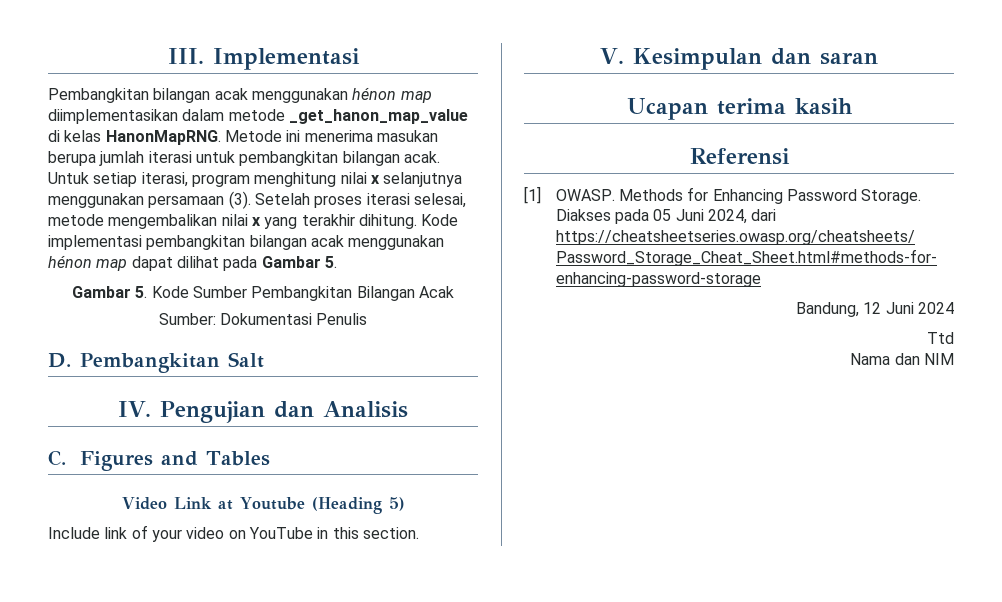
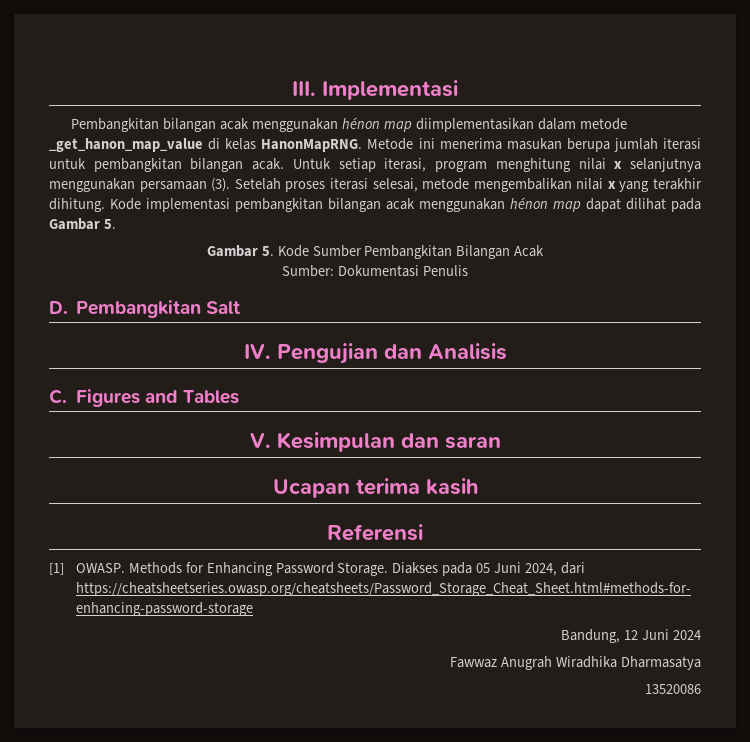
[121,497,405,514] [48,525,419,542] // Video Link at Youtube (Heading 5) // Include link of your video on YouTube in this section. -> (240, 397) none
[927,332,954,344] [850,353,954,365] Ttd // Nama dan NIM -> [450,656,701,670] [645,684,701,694] Fawwaz Anugrah Wiradhika Dharmasatya // 13520086

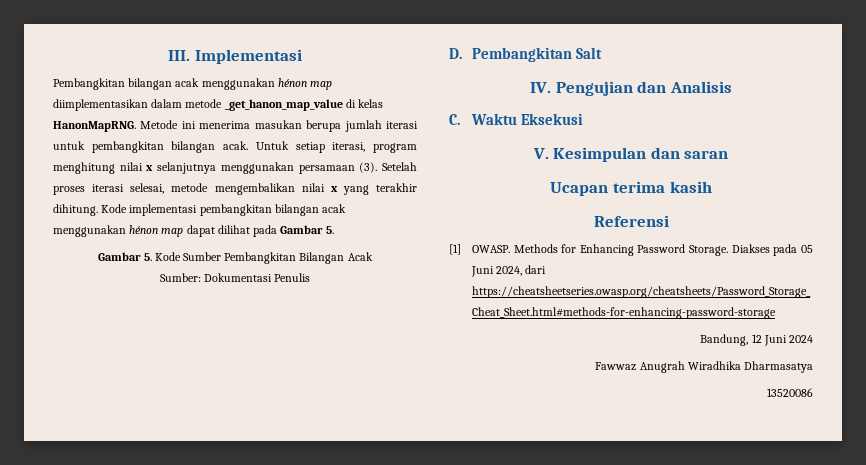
[75,389,240,407] Figures and Tables -> [470,113,583,125] Waktu Eksekusi

